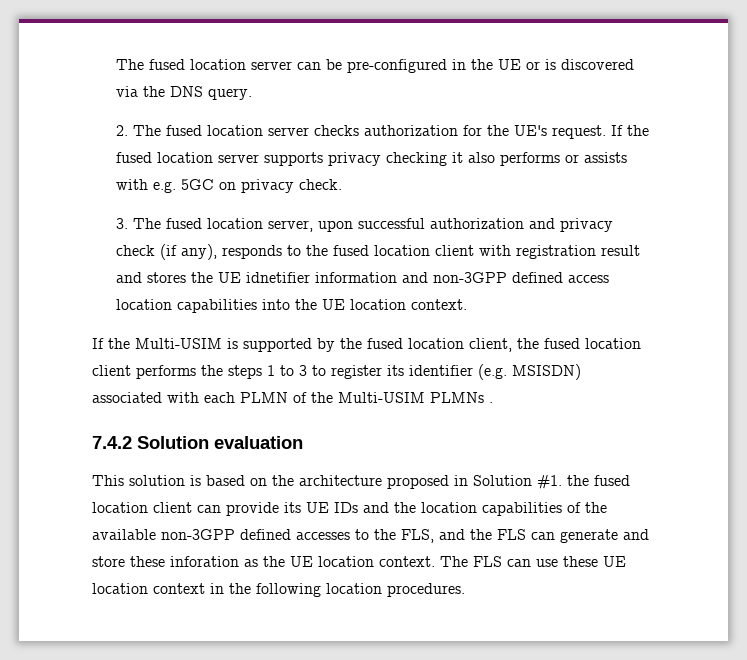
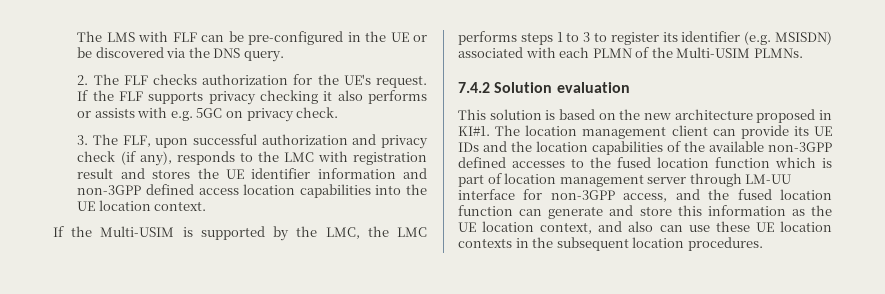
[115,59,292,70] The fused location server -> [77,31,197,42] The LMS with FLF
[544,59,556,70] is -> [77,47,93,58] be
[165,125,309,136] fused location server -> [123,75,148,85] FLF
[115,152,259,163] fused location server -> [119,91,144,101] FLF
[165,218,313,232] fused location server, -> [122,135,151,147] FLF,
[332,245,474,256] fused location client -> [283,152,314,162] LMC
[245,272,310,283] idnetifier -> [251,168,311,179] identifier
[367,338,641,352] [92,365,223,379] fused location client, the fused location client performs the -> [325,226,428,239] [458,31,517,45] LMC, the LMC performs
[430,392,493,403] PLMNs . -> [753,48,803,58] PLMNs.
(294, 480) none -> [644,113,671,120] new
[473,475,630,489] [92,502,148,513] Solution #1. the fused location -> [458,125,667,139] KI#1. The location management
[401,529,526,543] FLS, and the FLS -> [617,157,832,168] [458,173,792,187] [458,189,832,202] [458,205,513,216] fused location function which is part of location management server through LM-UU interface for non-3GPP access, and the fused location function
[130,556,239,567] these inforation -> [677,205,786,216] this information
[379,556,502,567] context. The FLS -> [540,221,654,234] context, and also
[153,583,321,597] context in the following -> [458,237,629,251] contexts in the subsequent

